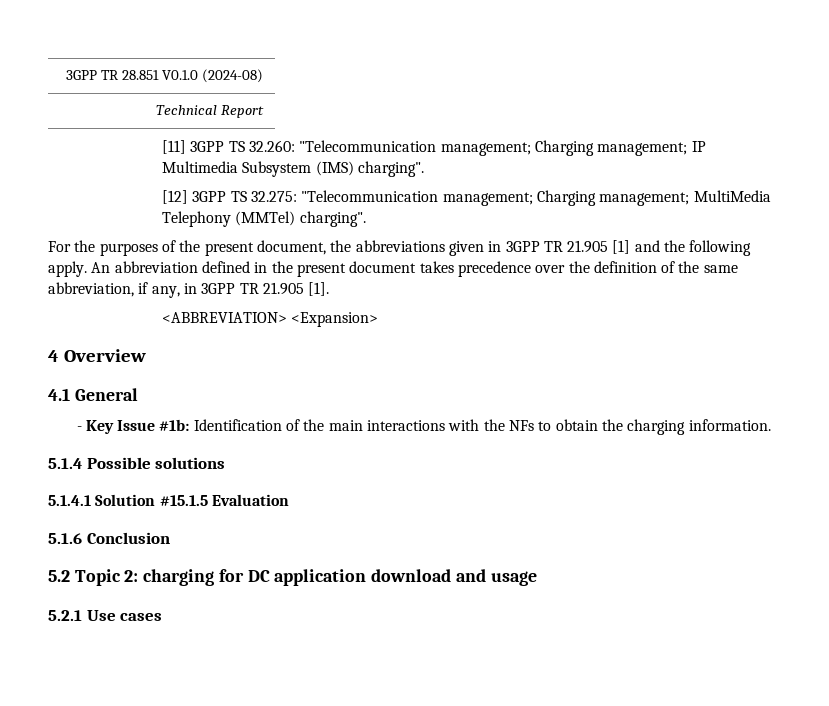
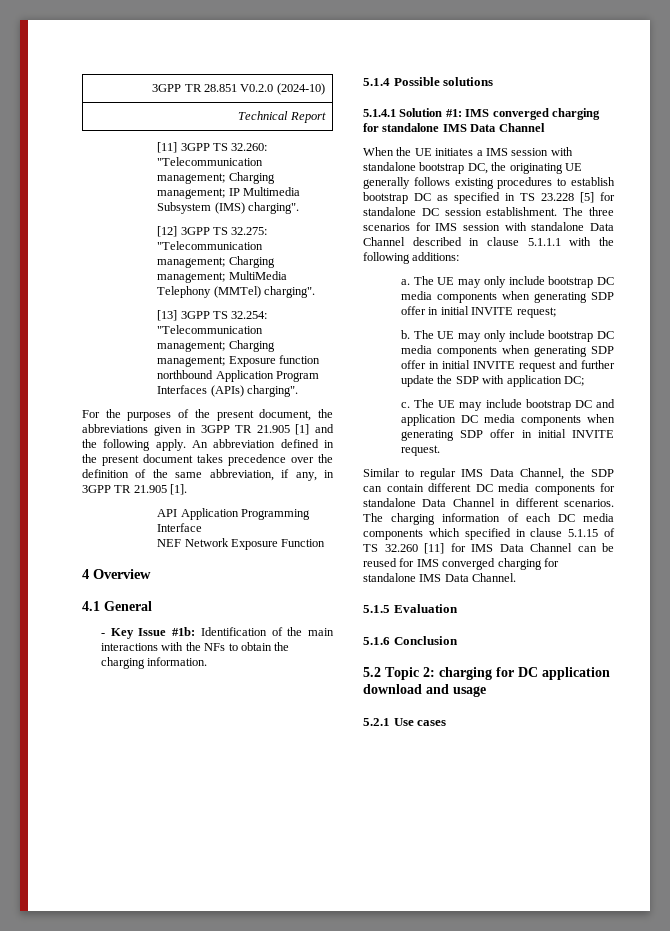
[161,69,263,83] V0.1.0 (2024-08) -> [240,83,325,95] V0.2.0 (2024-10)
(366, 219) none -> [157,310,268,321] [157,325,264,334] [157,340,275,352] [157,355,321,367] [157,370,320,382] [157,385,299,397] // [13] 3GPP TS 32.254: "Telecommunication management; Charging management; Exposure function northbound Application Program Interfaces (APIs) charging".
[162,312,379,327] <ABBREVIATION> <Expansion> -> [157,508,311,520] [157,523,203,532] [157,538,326,550] API Application Programming Interface // NEF Network Exposure Function
[159,495,208,506] #15.1.5 -> [445,108,600,120] [363,123,545,132] [363,147,573,156] [363,162,582,174] [363,177,615,189] [363,192,615,204] [363,207,614,216] [363,222,614,231] [363,237,614,246] [363,252,460,264] [401,276,614,288] [401,291,614,303] [401,306,556,318] [401,330,614,342] [401,345,614,357] [401,360,615,372] [401,375,584,387] [401,399,615,411] [401,414,615,426] [401,429,614,441] [401,445,441,456] [363,468,614,480] [363,483,615,495] [363,498,614,507] [363,513,614,525] [363,528,615,540] [363,543,614,554] [363,558,559,570] [363,573,517,582] [363,605,390,613] #1: IMS converged charging for standalone IMS Data Channel // When the UE initiates a IMS session with standalone bootstrap DC, the originating UE generally follows existing procedures to establish bootstrap DC as specified in TS 23.228 [5] for standalone DC session establishment. The three scenarios for IMS session with standalone Data Channel described in clause 5.1.1.1 with the following additions: // a. The UE may only include bootstrap DC media components when generating SDP offer in initial INVITE request; // b. The UE may only include bootstrap DC media components when generating SDP offer in initial INVITE request and further update the SDP with application DC; // c. The UE may include bootstrap DC and application DC media components when generating SDP offer in initial INVITE request. // Similar to regular IMS Data Channel, the SDP can contain different DC media components for standalone Data Channel in different scenarios. The charging information of each DC media components which specified in clause 5.1.15 of TS 32.260 [11] for IMS Data Channel can be reused for IMS converged charging for standalone IMS Data Channel. // 5.1.5

